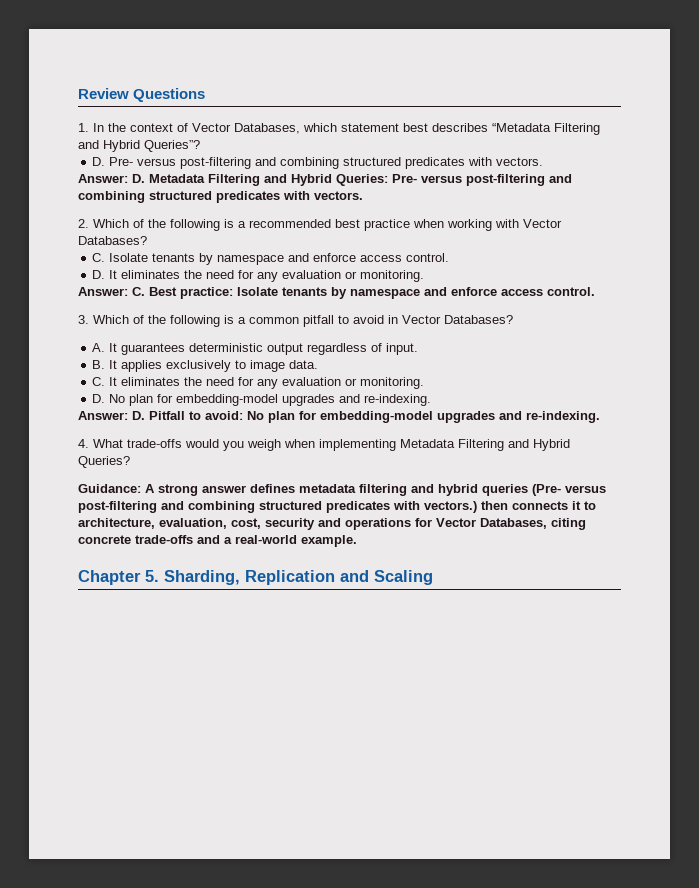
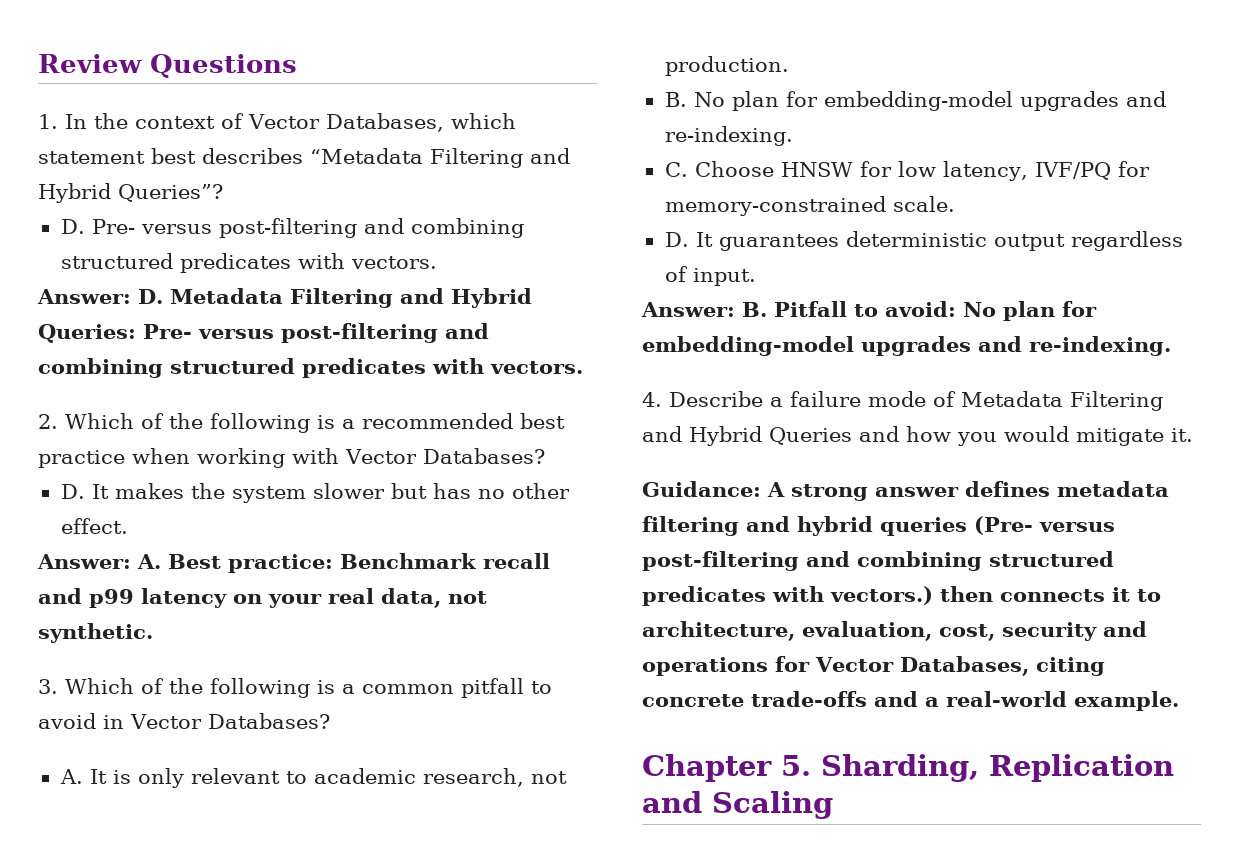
[92,253,450,265] [92,270,425,282] [78,287,145,296] C. Isolate tenants by namespace and enforce access control. // D. It eliminates the need for any evaluation or monitoring. // Answer: C. -> [60,483,570,503] [60,518,128,534] [37,554,161,569] D. It makes the system slower but has no other effect. // Answer: A.
[237,287,595,299] Isolate tenants by namespace and enforce access control. -> [340,553,550,569] [38,588,487,608] [38,623,153,643] Benchmark recall and p99 latency on your real data, not synthetic.
[121,343,419,355] [92,360,319,372] [92,377,425,389] [92,394,432,406] [78,411,145,420] guarantees deterministic output regardless of input. // B. It applies exclusively to image data. // C. It eliminates the need for any evaluation or monitoring. // D. No plan for embedding-model upgrades and re-indexing. // Answer: D. -> [112,768,567,788] [664,56,789,76] [664,91,1166,111] [664,126,793,146] [664,161,1150,181] [664,196,955,216] [664,231,1183,251] [664,266,756,286] [641,302,767,317] is only relevant to academic research, not production. // B. No plan for embedding-model upgrades and re-indexing. // C. Choose HNSW for low latency, IVF/PQ for memory-constrained scale. // D. It guarantees deterministic output regardless of input. // Answer: B.
[93,439,570,451] [78,456,130,468] What trade-offs would you weigh when implementing Metadata Filtering and Hybrid Queries? -> [669,391,1163,411] [642,426,1193,446] Describe a failure mode of Metadata Filtering and Hybrid Queries and how you would mitigate it.

